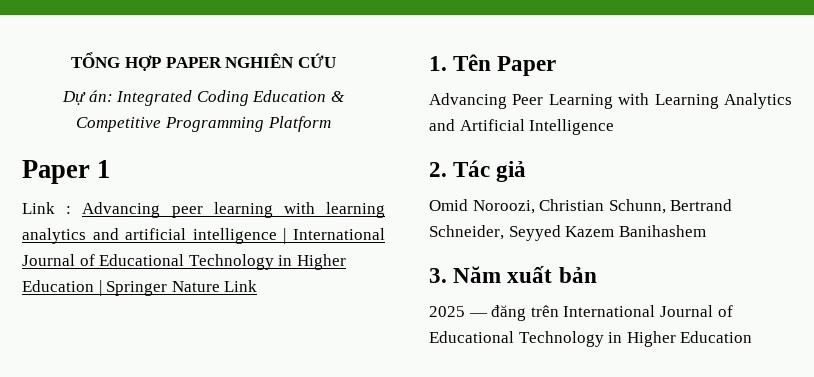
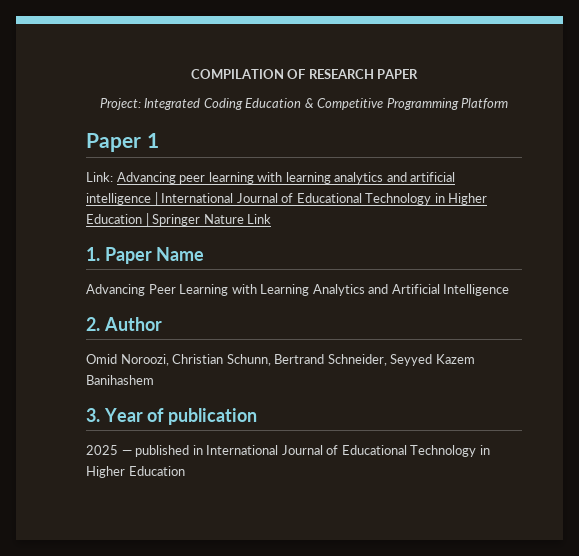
[71,52,336,71] [62,90,113,105] TỔNG HỢP PAPER NGHIÊN CỨU // Dự án: -> [190,69,419,79] [99,98,141,110] COMPILATION OF RESEARCH PAPER // Project:
[22,202,72,214] Link : -> [86,172,113,182] Link:
[453,54,557,76] Tên Paper -> [104,247,205,264] Paper Name
[453,160,527,182] Tác giả -> [103,317,162,331] Author
[453,266,597,283] Năm xuất bản -> [103,408,258,425] Year of publication
[491,305,559,321] đăng trên -> [135,445,203,457] published in

